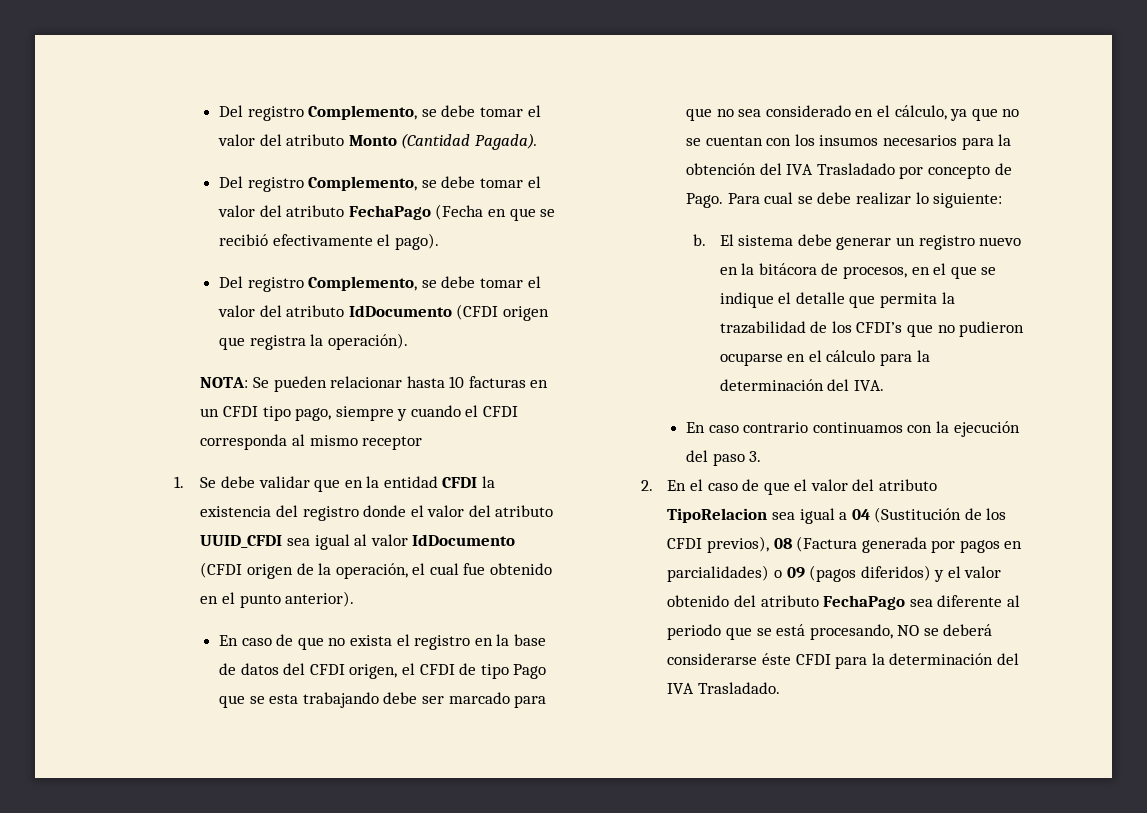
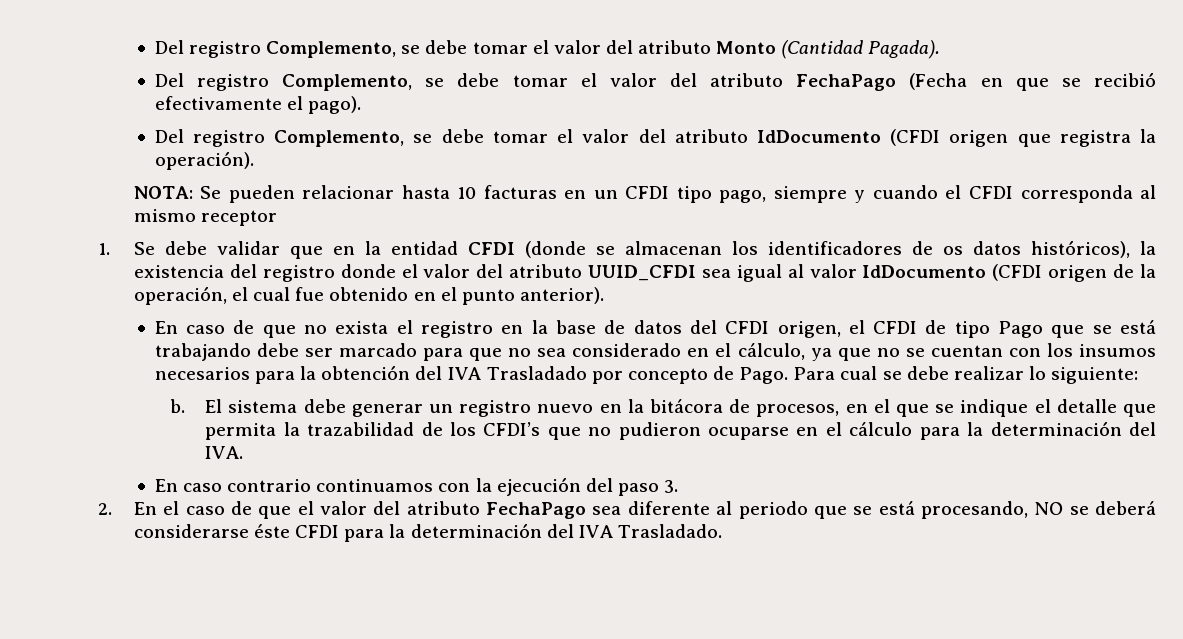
(478, 482) none -> [524,240,1130,258] (donde se almacenan los identificadores de os datos históricos),
[269,694,299,704] esta -> [1120,320,1157,334] está
[667,507,1007,524] [667,536,1023,553] [667,565,1002,582] [667,595,819,607] TipoRelacion sea igual a 04 (Sustitución de los CFDI previos), 08 (Factura generada por pagos en parcialidades) o 09 (pagos diferidos) y el valor obtenido del atributo -> (480, 508) none

